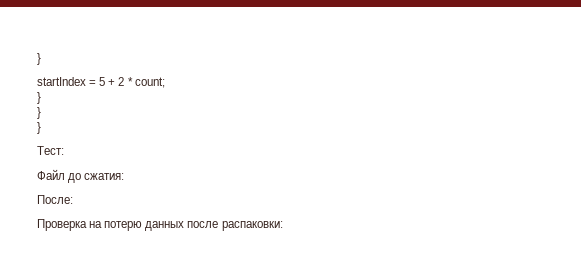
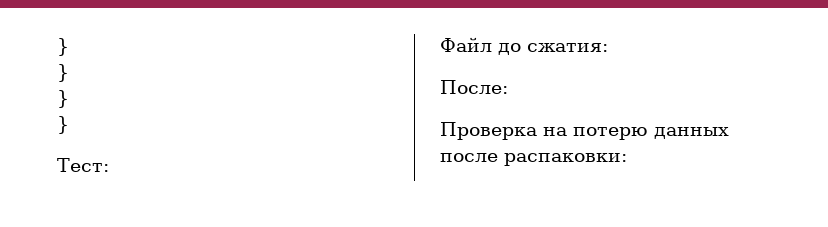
[37,53,41,65] [37,77,165,88] } // startIndex = 5 + 2 * count; -> [57,38,69,56] }

